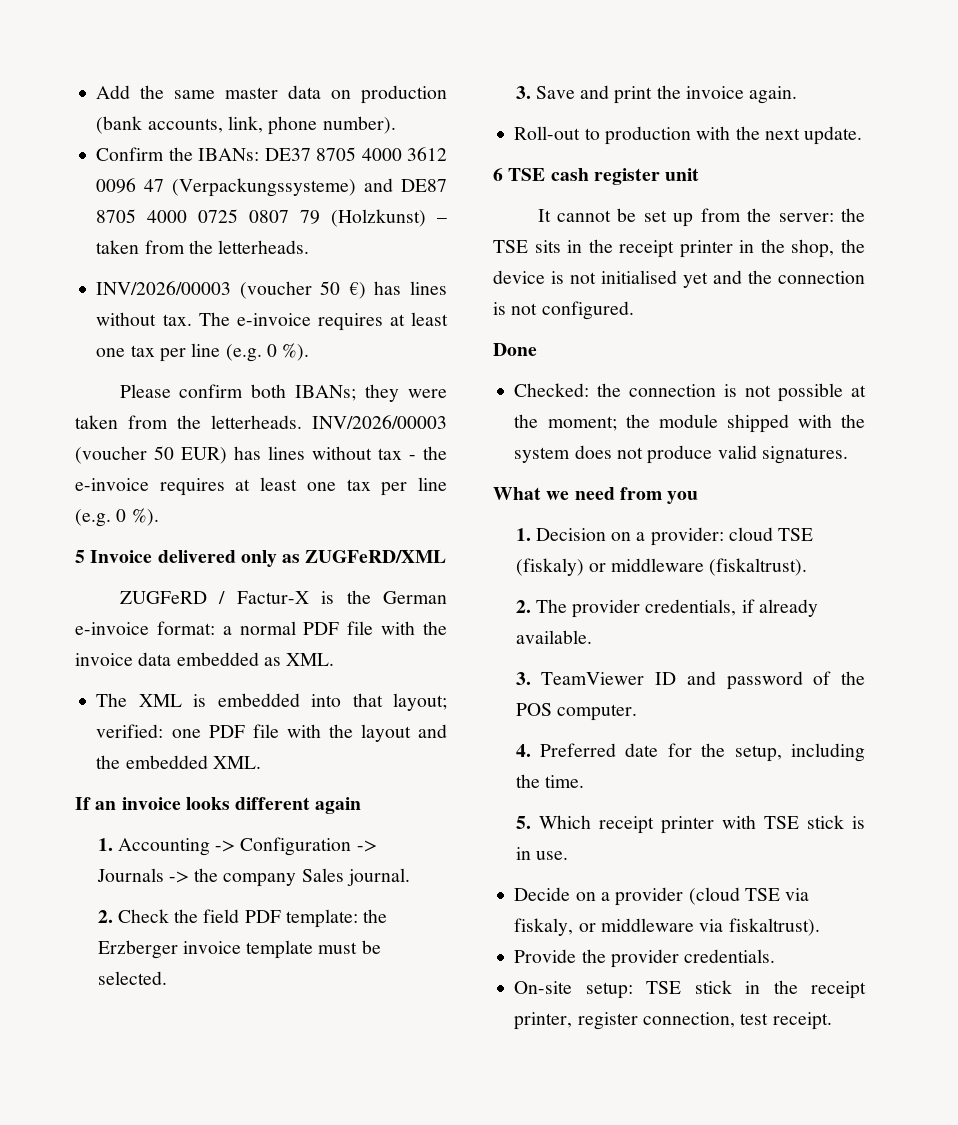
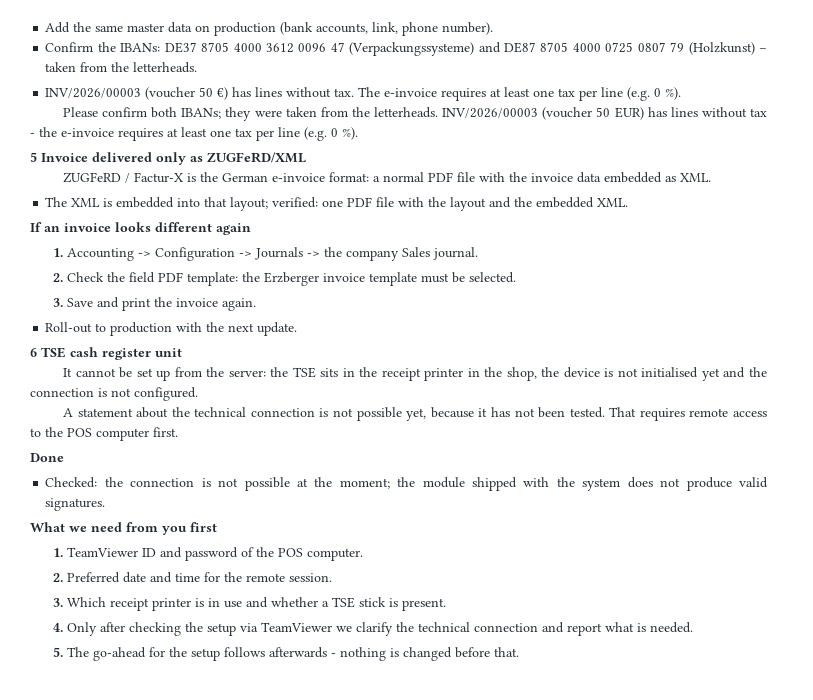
(634, 310) none -> [62,407,768,421] [30,427,178,441] // A statement about the technical connection is not possible yet, because it has not been tested. That requires remote access to the POS computer first.
[515,527,814,546] [515,558,808,576] [515,599,818,618] [515,630,592,644] [515,672,531,685] // 1. Decision on a provider: cloud TSE (fiskaly) or middleware (fiskaltrust). // 2. The provider credentials, if already available. // 3. -> [190,522,217,532] [52,548,63,557] first // 1.
[515,744,531,757] 4. -> [52,573,63,582] 2.
[667,743,865,762] [515,774,584,788] [515,815,865,834] [515,847,568,860] [514,887,810,906] [514,918,820,936] [514,949,776,968] [514,980,866,999] [514,1012,832,1030] for the setup, including the time. // 5. Which receipt printer with TSE stick is in use. // Decide on a provider (cloud TSE via fiskaly, or middleware via fiskaltrust). // Provide the provider credentials. // On-site setup: TSE stick in the receipt printer, register connection, test receipt. -> [149,572,332,583] [52,597,446,611] [52,622,693,636] [52,647,519,661] and time for the remote session. // 3. Which receipt printer is in use and whether a TSE stick is present. // 4. Only after checking the setup via TeamViewer we clarify the technical connection and report what is needed. // 5. The go-ahead for the setup follows afterwards - nothing is changed before that.

